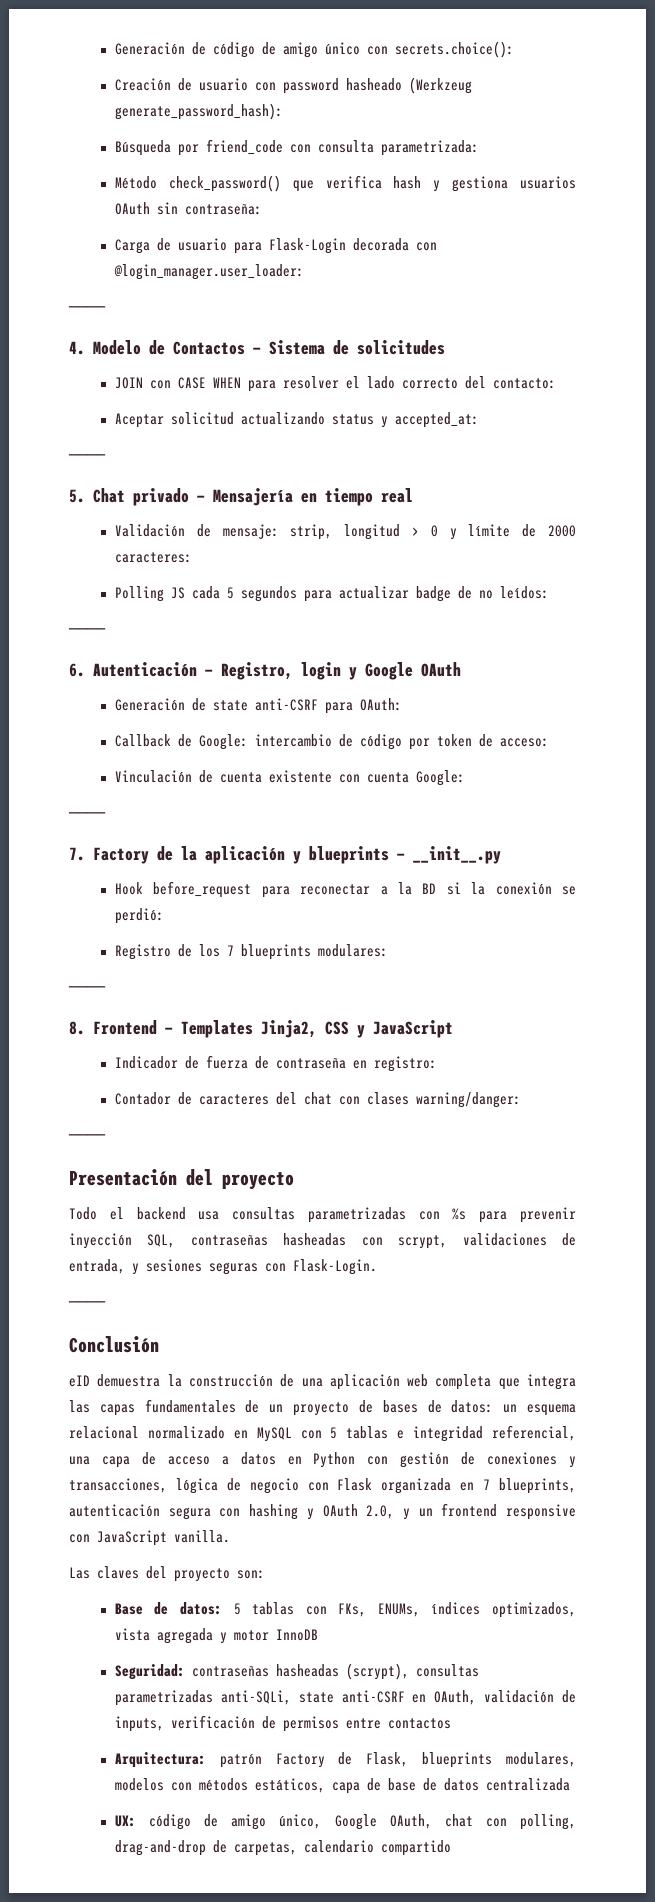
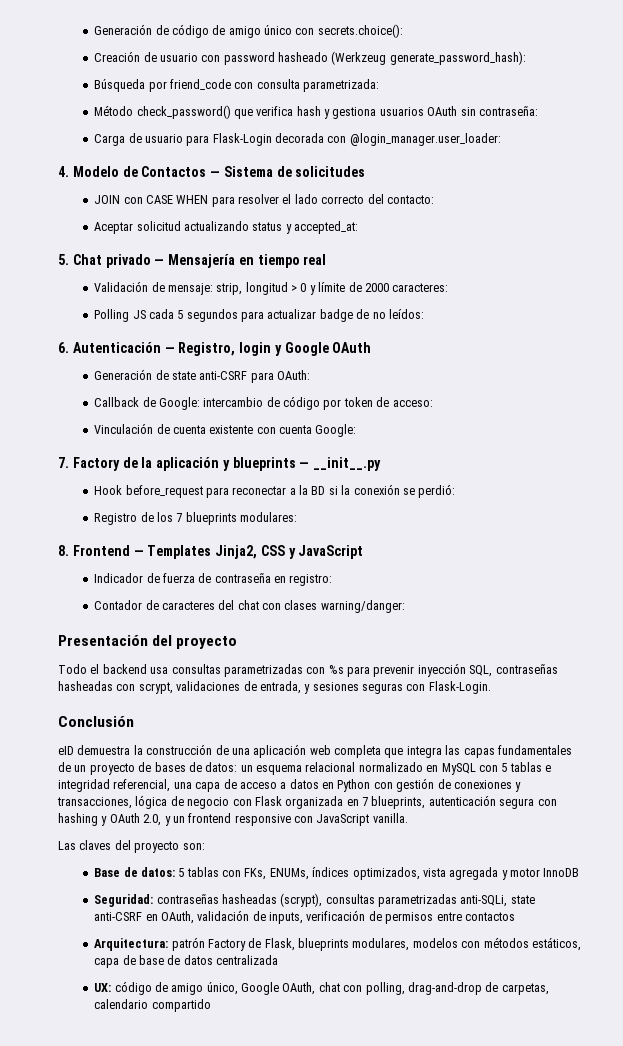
[68,306,106,312] // ──── -> (501, 139) none
[68,454,106,460] // ──── -> (359, 227) none
[68,628,106,634] // ──── -> (424, 314) none
[68,812,106,818] // ──── -> (357, 430) none
[68,986,106,992] // ──── -> (298, 517) none
[68,1134,106,1140] // ──── -> (405, 606) none
[68,1301,106,1307] // ──── -> (491, 687) none

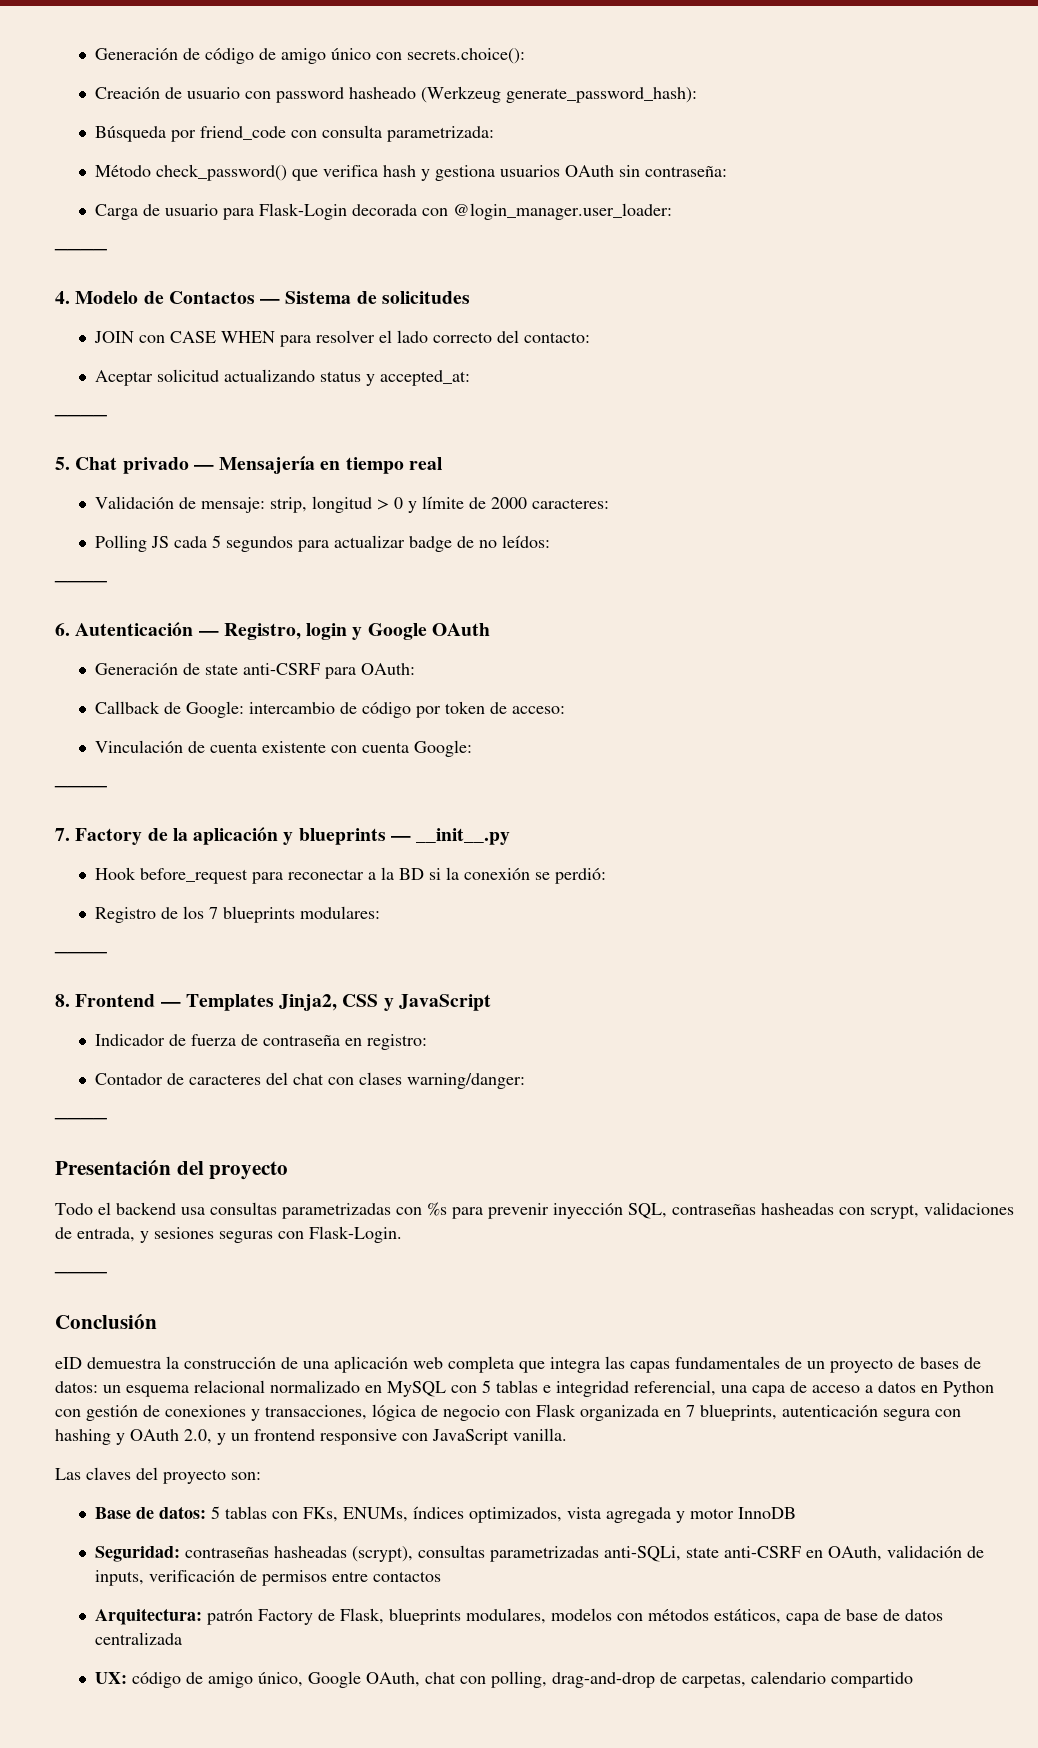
(501, 139) none -> [54,249,107,255] // ────
(359, 227) none -> [54,415,107,421] // ────
(424, 314) none -> [54,581,107,587] // ────
(357, 430) none -> [54,786,107,792] // ────
(298, 517) none -> [54,952,107,958] // ────
(405, 606) none -> [54,1118,107,1124] // ────
(491, 687) none -> [54,1272,107,1278] // ────

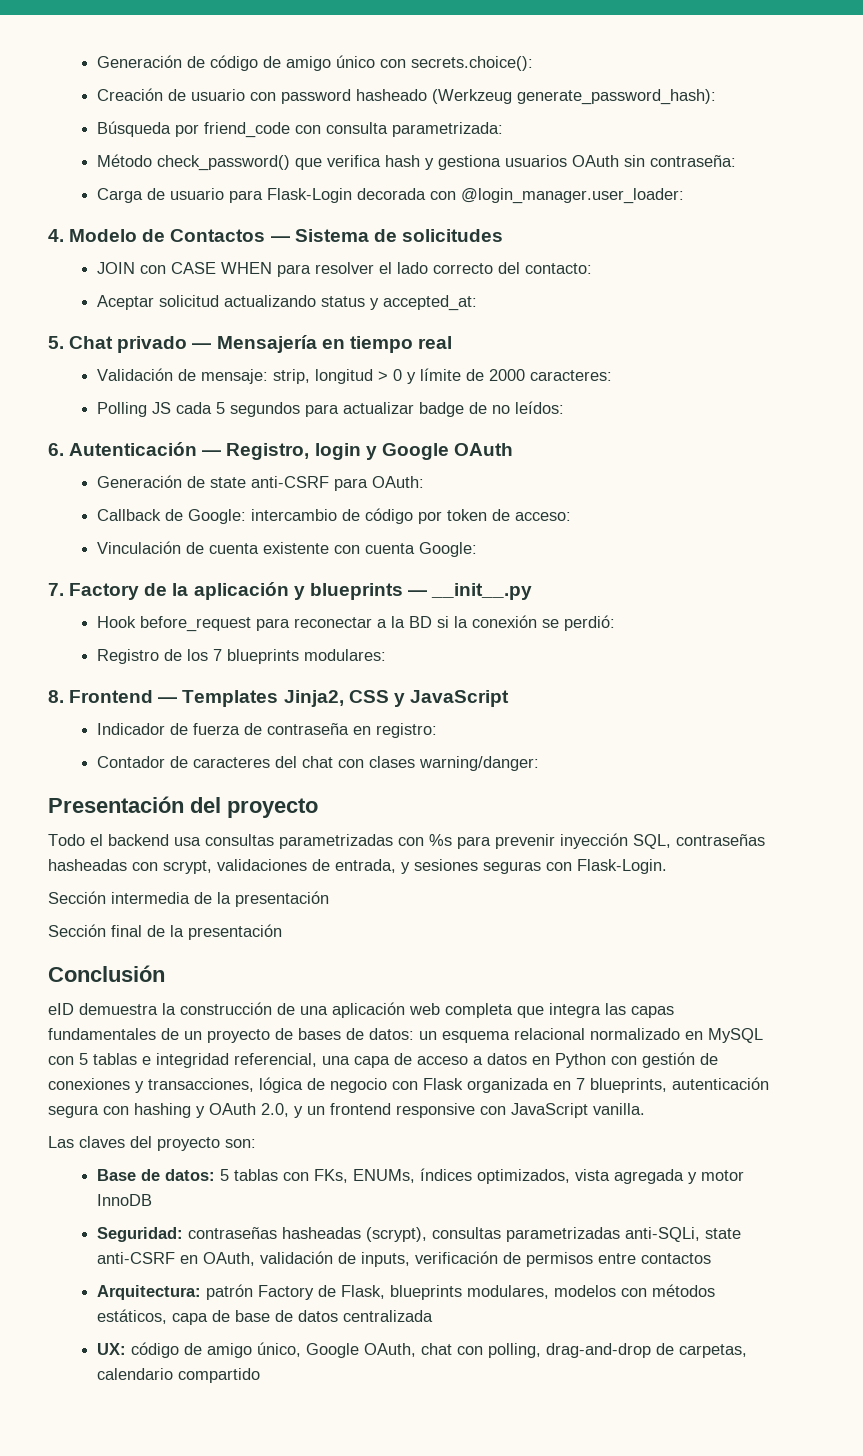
[54,249,107,255] // ──── -> (685, 196) none
[54,415,107,421] // ──── -> (478, 303) none
[54,581,107,587] // ──── -> (565, 407) none
[54,786,107,792] // ──── -> (478, 549) none
[54,952,107,958] // ──── -> (387, 655) none
[54,1118,107,1124] // ──── -> (540, 763) none
[54,1272,107,1278] ──── -> [48,891,329,907] [48,924,282,940] Sección intermedia de la presentación // Sección final de la presentación

